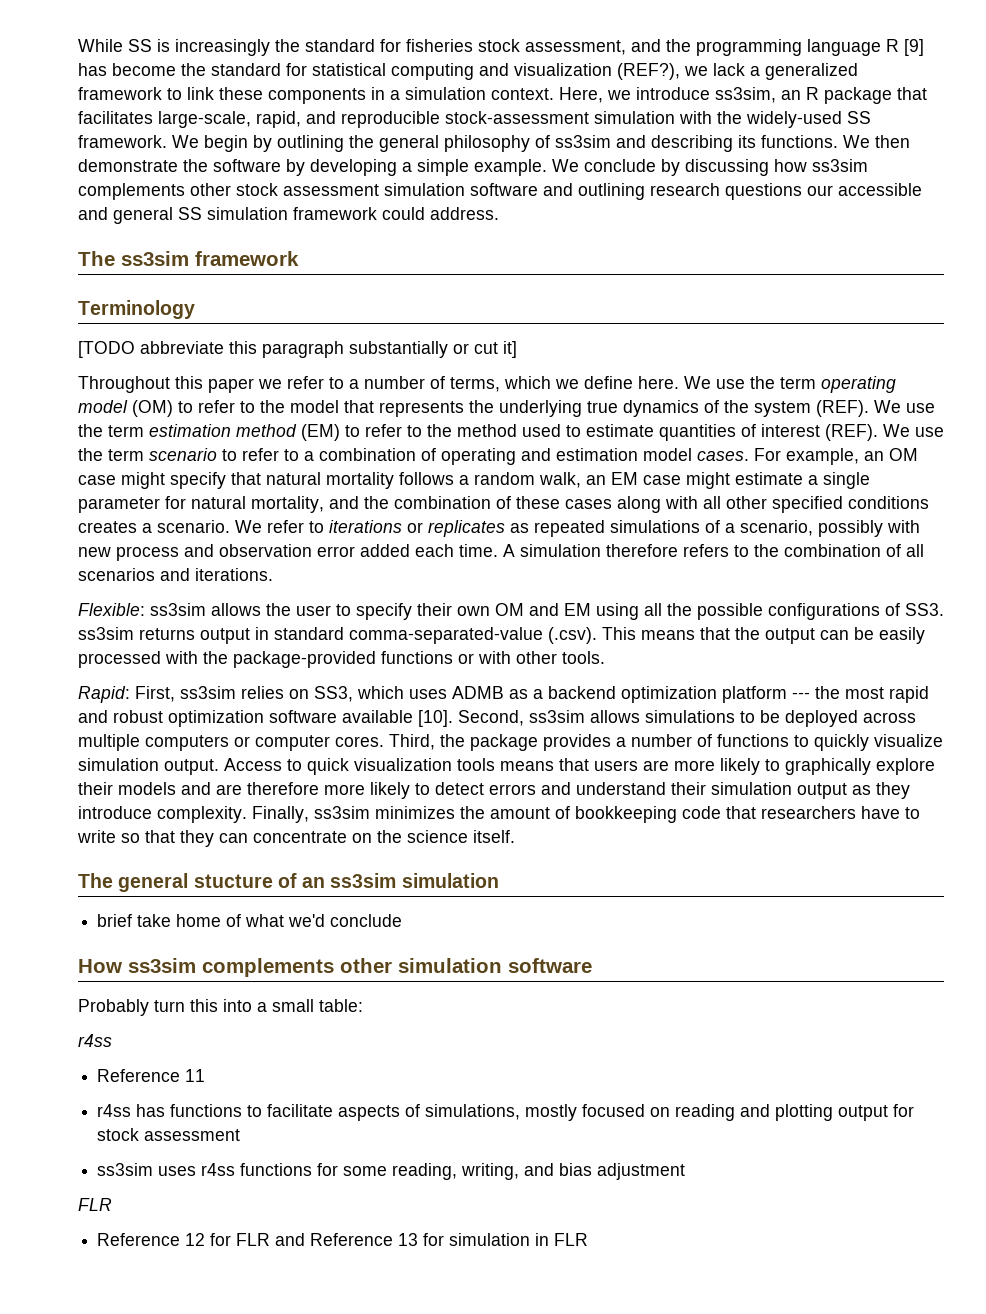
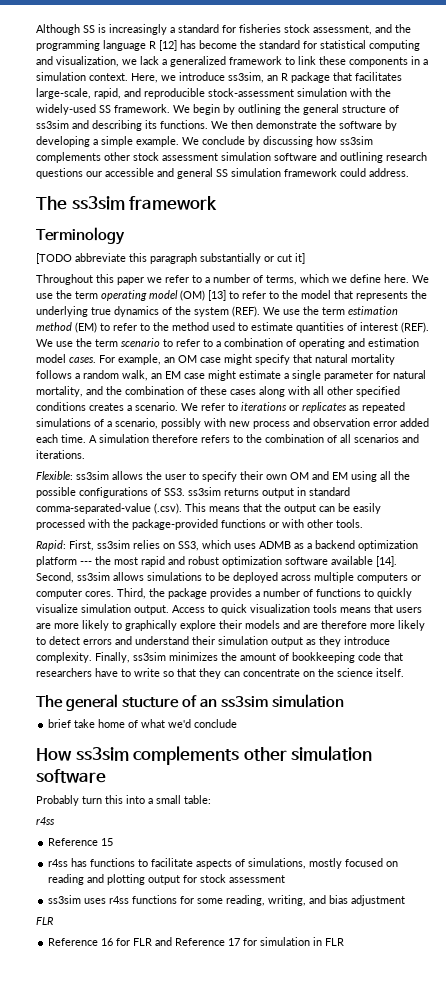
[78,39,123,52] While -> [36,24,80,35] Although
[275,39,300,52] the -> [170,27,175,33] a
[904,39,924,56] [9] -> [159,40,177,51] [12]
[514,63,680,80] visualization (REF?), -> [56,56,119,67] visualization,
[444,135,530,152] philosophy -> [342,105,386,113] structure
(173, 408) none -> [208,290,226,301] [13]
[418,710,453,727] [10]. -> [376,556,397,567] [14].
[185,1069,206,1082] 11 -> [101,838,114,846] 15
[185,1233,206,1246] 12 -> [101,938,114,946] 16
[398,1233,419,1246] 13 -> [228,938,241,946] 17

